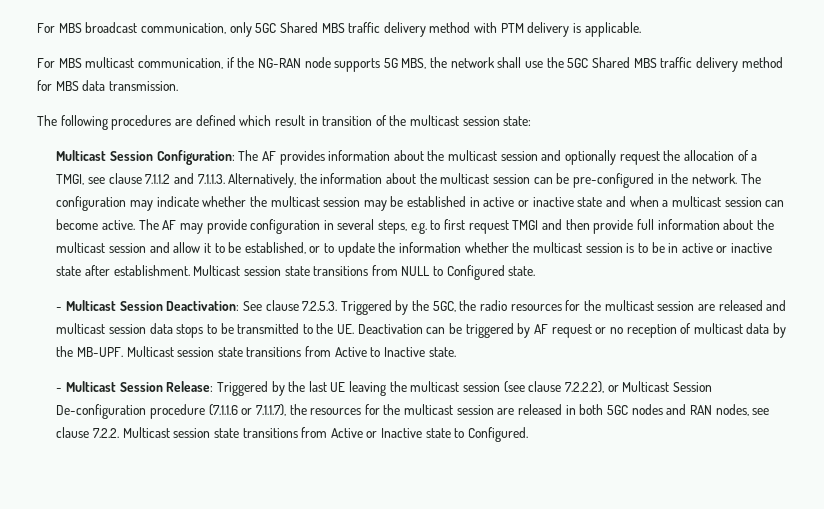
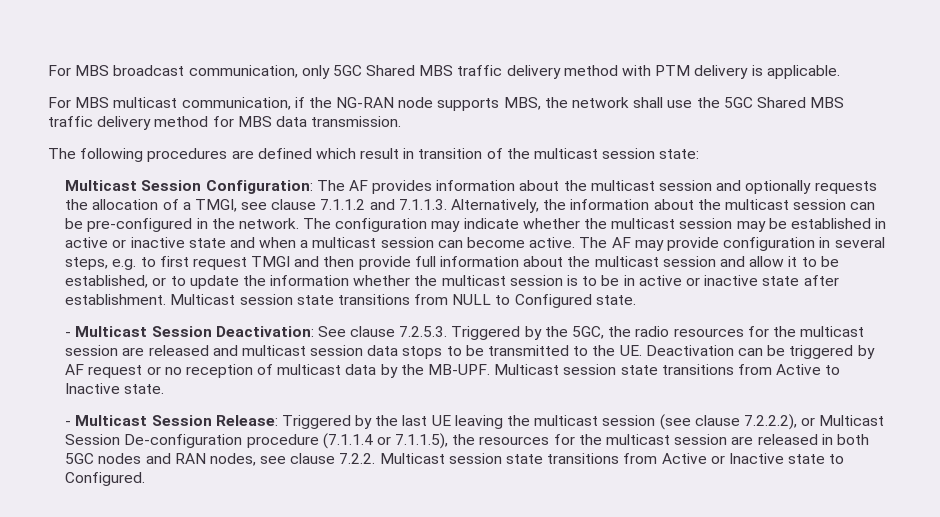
[383,58,398,68] 5G -> (500, 104) none
[619,151,660,165] request -> [814,181,877,194] requests
[208,404,286,416] (7.1.1.6 or 7.1.1.7), -> [322,433,449,449] (7.1.1.4 or 7.1.1.5),

